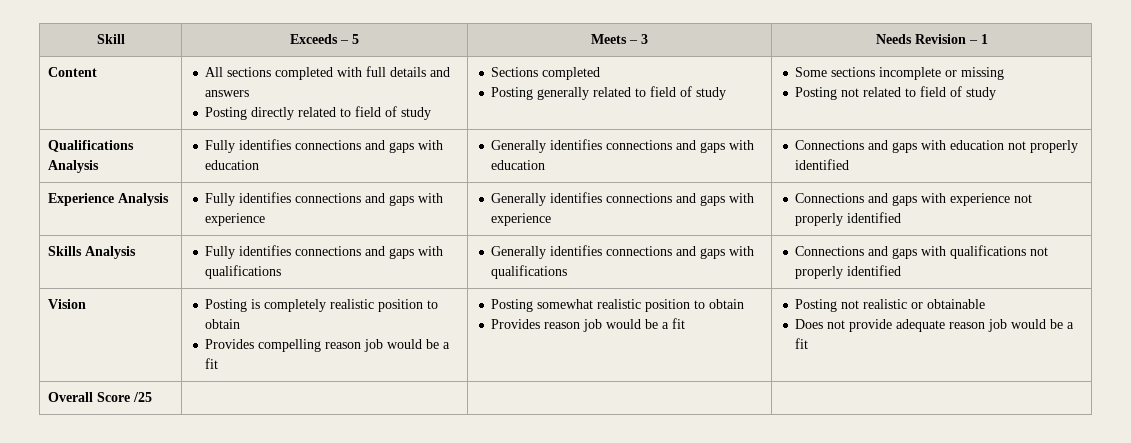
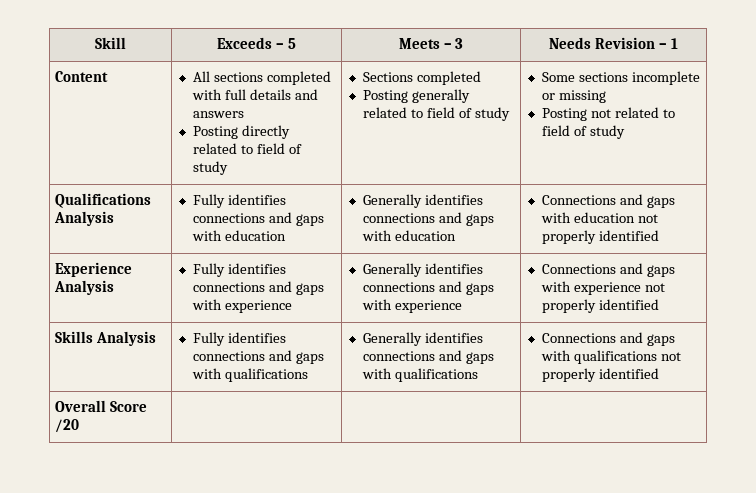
[47,299,86,309] [205,299,439,312] [205,319,241,329] [205,339,451,352] [205,358,219,369] [491,299,745,312] [491,318,686,332] [795,299,986,312] [795,319,1075,332] [795,338,809,349] // Vision | Posting is completely realistic position to obtain // Provides compelling reason job would be a fit | Posting somewhat realistic position to obtain // Provides reason job would be a fit | Posting not realistic or obtainable // Does not provide adequate reason job would be a fit -> (660, 373) none
[132,392,152,402] /25 -> [55,419,80,433] /20

